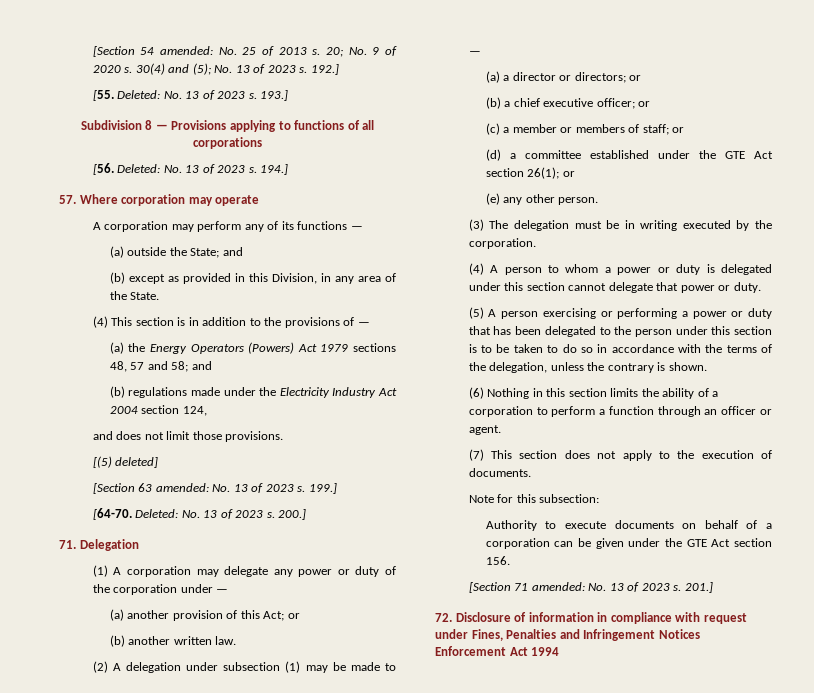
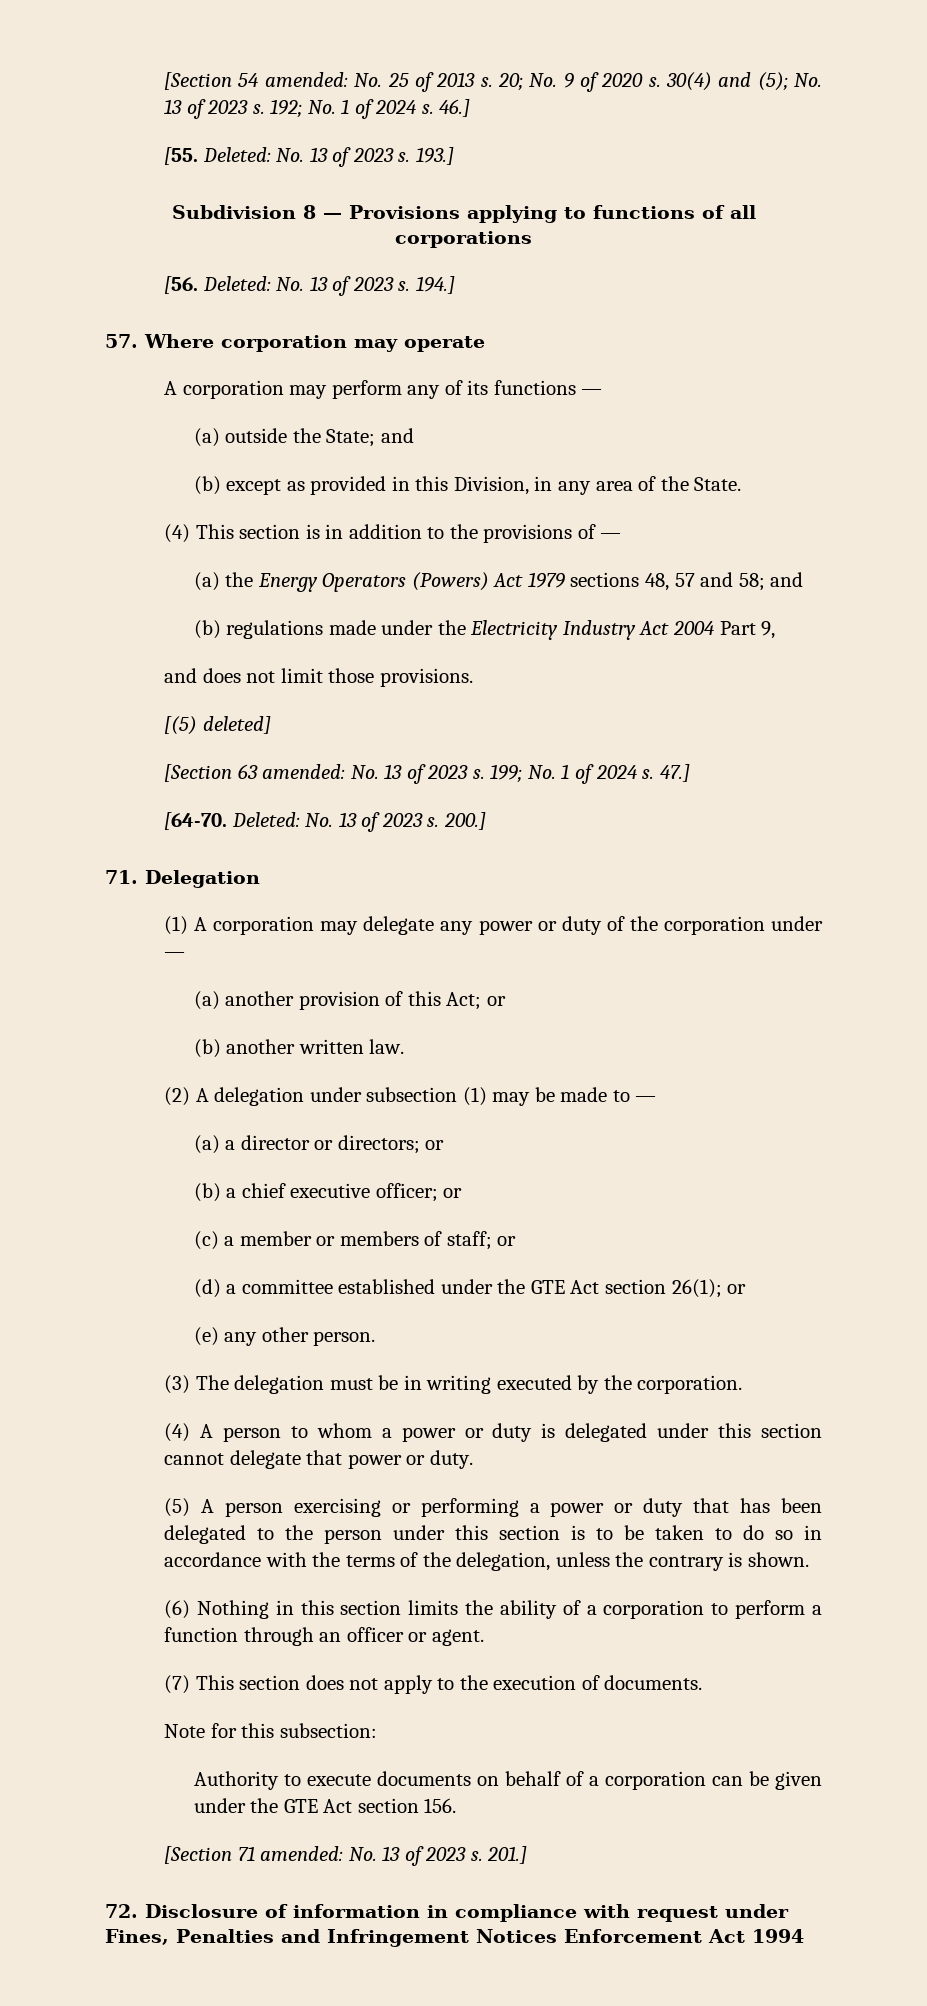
[310,64,339,75] 192.] -> [270,99,471,119] 192; No. 1 of 2024 s. 46.]
[141,405,207,416] section 124, -> [719,621,776,639] Part 9,
[308,483,337,494] 199.] -> [490,764,690,784] 199; No. 1 of 2024 s. 47.]

